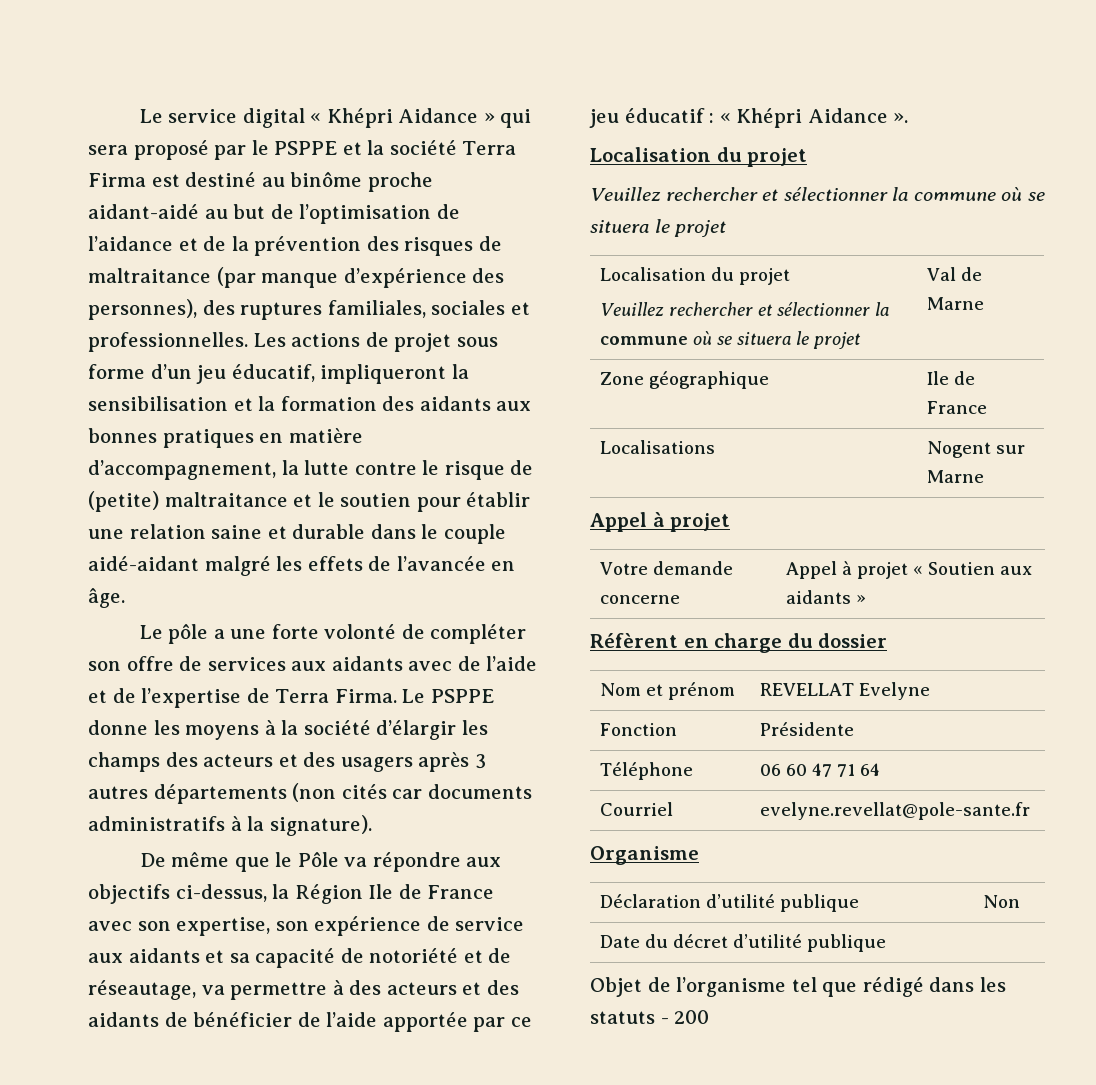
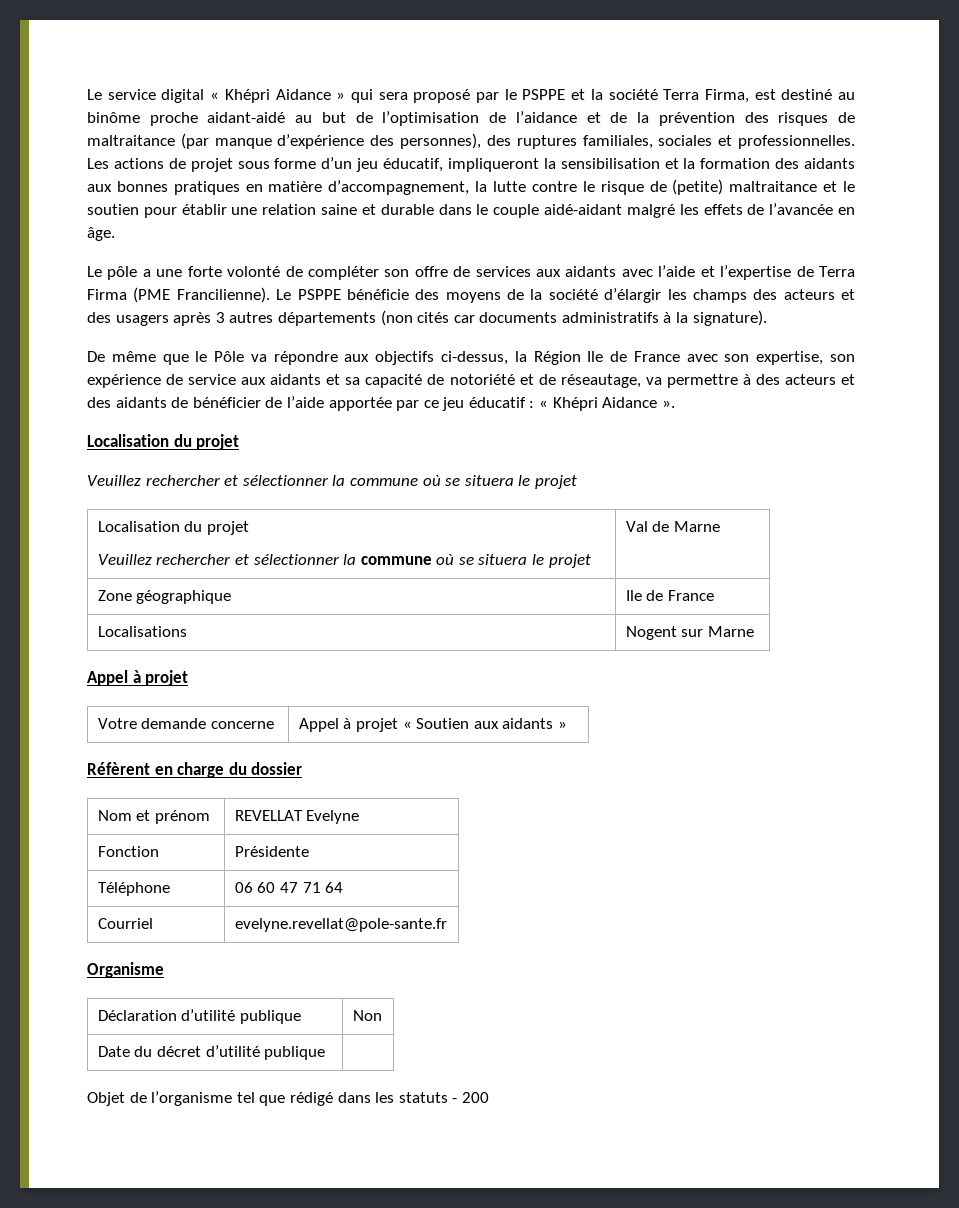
[88,173,146,187] Firma -> [704,89,749,103] Firma,
[457,656,481,671] de -> (653, 273) none
[112,688,136,703] de -> (715, 271) none
[334,689,494,703] [88,720,276,740] Firma. Le PSPPE donne les moyens à -> [87,287,524,303] Firma (PME Francilienne). Le PSPPE bénéficie des moyens de

